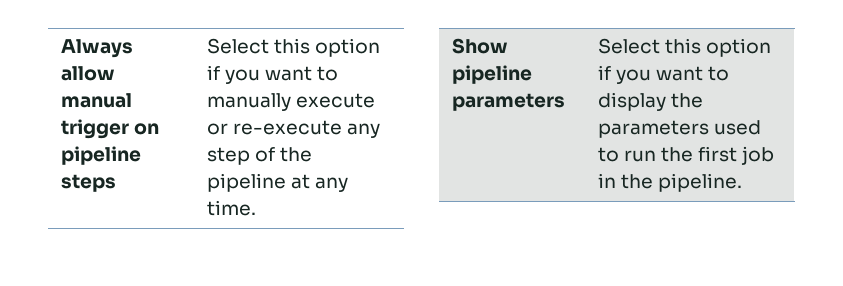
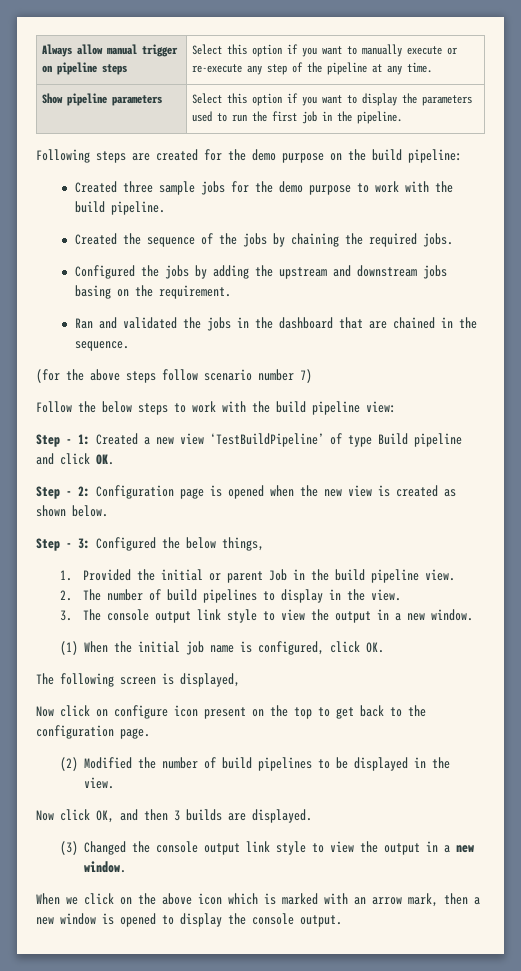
(742, 182) none -> [36,149,462,163] [74,181,453,195] [74,201,165,215] [74,233,453,247] [74,265,447,279] [74,285,231,299] [74,317,477,331] [74,341,129,351] [36,369,312,383] [36,401,396,415] [36,433,462,447] [36,453,114,465] [36,485,456,499] [36,505,108,517] [36,537,264,551] [59,569,456,583] [59,589,402,603] [59,609,474,623] [59,641,385,655] [36,673,240,687] [36,705,426,719] [36,725,150,739] [59,757,451,771] [84,777,115,789] [36,809,312,823] [59,841,475,855] [84,861,127,873] [36,893,480,907] [36,913,342,927] // Following steps are created for the demo purpose on the build pipeline: // Created three sample jobs for the demo purpose to work with the build pipeline. // Created the sequence of the jobs by chaining the required jobs. // Configured the jobs by adding the upstream and downstream jobs basing on the requirement. // Ran and validated the jobs in the dashboard that are chained in the sequence. // (for the above steps follow scenario number 7) // Follow the below steps to work with the build pipeline view: // Step - 1: Created a new view ‘TestBuildPipeline’ of type Build pipeline and click OK. // Step - 2: Configuration page is opened when the new view is created as shown below. // Step - 3: Configured the below things, // 1. Provided the initial or parent Job in the build pipeline view. // 2. The number of build pipelines to display in the view. // 3. The console output link style to view the output in a new window. // (1) When the initial job name is configured, click OK. // The following screen is displayed, // Now click on configure icon present on the top to get back to the configuration page. // (2) Modified the number of build pipelines to be displayed in the view. // Now click OK, and then 3 builds are displayed. // (3) Changed the console output link style to view the output in a new window. // When we click on the above icon which is marked with an arrow mark, then a new window is opened to display the console output.

